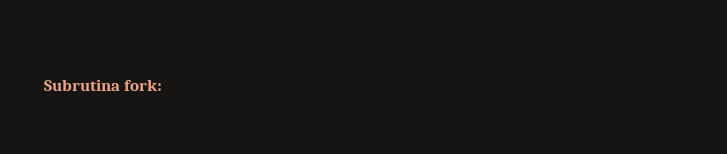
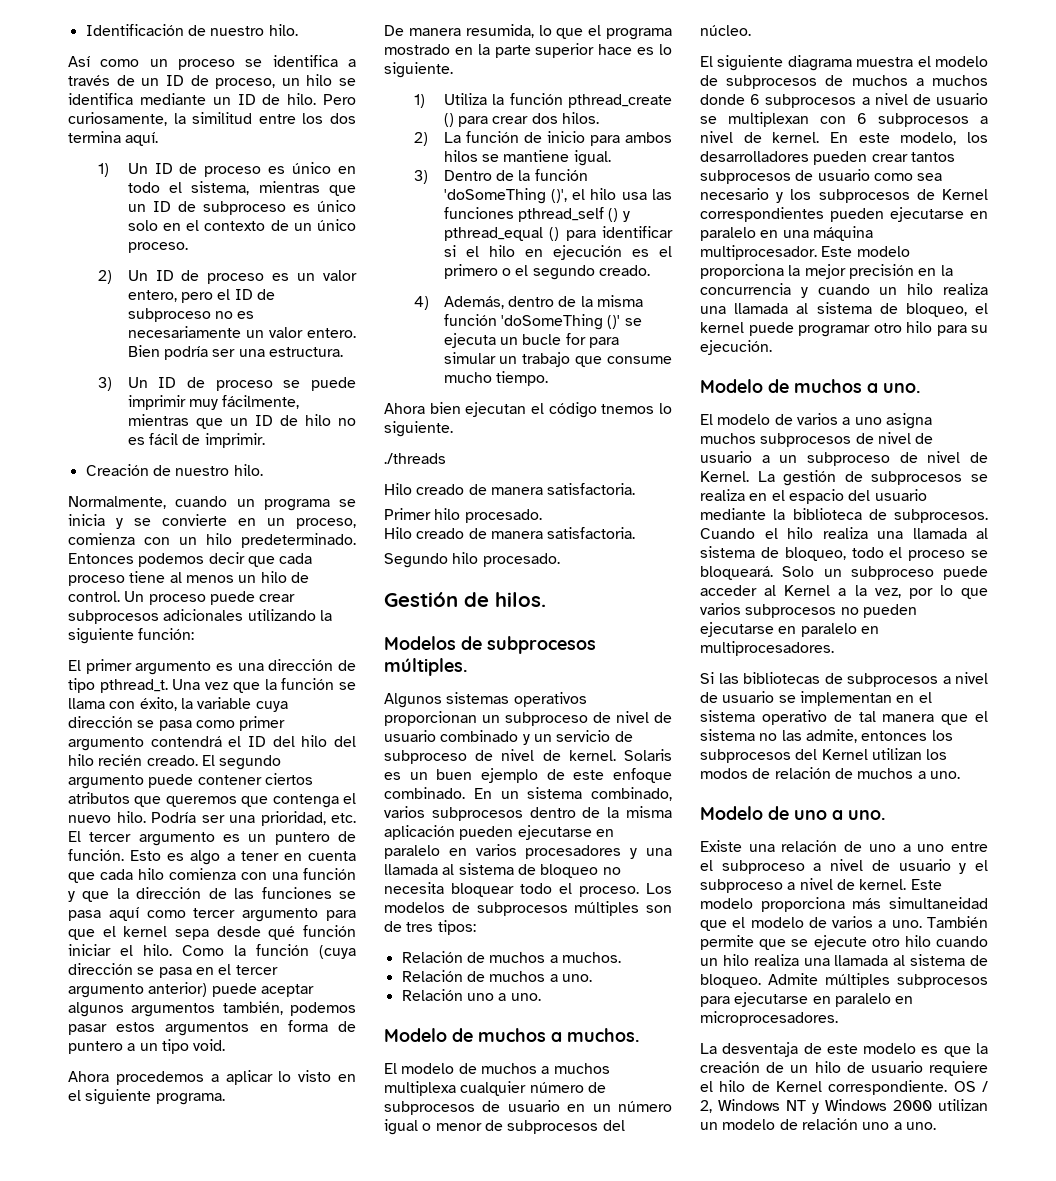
[44,79,163,91] Subrutina fork: -> [85,24,298,36] [68,55,357,70] [68,74,356,89] [68,93,356,105] [68,112,356,126] [68,131,159,146] [97,162,356,177] [127,181,356,196] [127,200,356,215] [127,219,356,231] [127,242,188,253] [97,270,357,284] [127,289,275,303] [127,308,255,322] [127,326,356,338] [127,345,343,360] [97,377,356,391] [127,395,300,410] [127,414,356,429] [127,433,265,448] [85,464,263,476] [68,496,356,511] [68,514,356,529] [68,533,356,548] [68,552,313,567] [68,571,309,586] [68,591,296,605] [68,609,332,624] [68,628,195,644] [68,659,357,675] [68,678,357,693] [68,697,288,712] [68,716,286,731] [68,735,356,751] [68,754,282,770] [68,773,313,789] [68,792,357,808] [68,811,356,826] [68,831,356,846] [68,849,356,865] [68,868,356,883] [68,887,356,902] [68,907,356,922] [68,925,356,940] [68,944,356,959] [68,963,278,978] [68,982,314,998] [68,1001,356,1017] [68,1020,356,1036] [68,1039,226,1054] [68,1070,356,1085] [68,1089,225,1105] [384,24,672,40] [384,43,672,58] [384,62,453,78] [413,93,672,108] [443,112,599,127] [413,131,672,146] [443,150,611,166] [413,169,588,184] [443,188,672,204] [443,207,630,222] [443,226,673,241] [443,245,672,260] [443,264,650,280] [413,295,643,310] [443,314,642,330] [443,333,619,348] [443,352,672,367] [443,371,548,386] [384,402,672,418] [384,421,453,437] [384,453,446,464] [384,483,636,495] [384,508,542,523] [384,527,636,539] [384,552,560,568] [384,592,546,607] [384,636,596,654] [384,658,467,676] [384,692,587,708] [384,711,672,726] [384,730,633,745] [384,749,672,764] [384,768,672,783] [384,787,672,801] [384,806,672,821] [384,825,614,840] [384,844,672,859] [384,863,621,878] [384,882,672,897] [384,901,672,916] [384,920,476,935] [401,951,621,963] [401,970,592,982] [401,989,541,1001] [384,1028,639,1042] [384,1063,610,1074] [384,1081,606,1096] [384,1100,672,1115] [384,1119,625,1135] [700,25,751,36] [700,55,988,71] [700,75,988,89] [700,93,988,108] [700,112,988,127] [700,131,988,145] [700,151,955,165] [700,169,943,184] [700,188,988,203] [700,207,988,222] [700,226,873,241] [700,245,910,260] [700,264,953,279] [700,283,988,298] [700,302,988,317] [700,321,988,337] [700,340,772,355] [700,379,920,393] [700,413,932,429] [700,432,934,447] [700,451,988,466] [700,470,988,486] [700,489,927,504] [700,508,988,523] [700,527,988,539] [700,546,988,561] [700,566,988,580] [700,585,988,599] [700,603,917,618] [700,622,879,637] [700,641,834,656] [700,672,988,687] [700,691,932,706] [700,710,988,725] [700,729,953,743] [700,748,948,763] [700,767,960,779] [700,806,885,820] [700,840,988,852] [700,859,988,874] [700,878,942,893] [700,897,988,912] [700,916,988,931] [700,935,988,950] [700,954,988,966] [700,973,988,988] [700,992,914,1007] [700,1011,838,1026] [700,1042,988,1057] [700,1061,988,1076] [700,1080,988,1095] [700,1099,988,1114] [700,1118,936,1130] Identificación de nuestro hilo. // Así como un proceso se identifica a través de un ID de proceso, un hilo se identifica mediante un ID de hilo. Pero curiosamente, la similitud entre los dos termina aquí. // 1) Un ID de proceso es único en todo el sistema, mientras que un ID de subproceso es único solo en el contexto de un único proceso. // 2) Un ID de proceso es un valor entero, pero el ID de subproceso no es necesariamente un valor entero. Bien podría ser una estructura. // 3) Un ID de proceso se puede imprimir muy fácilmente, mientras que un ID de hilo no es fácil de imprimir. // Creación de nuestro hilo. // Normalmente, cuando un programa se inicia y se convierte en un proceso, comienza con un hilo predeterminado. Entonces podemos decir que cada proceso tiene al menos un hilo de control. Un proceso puede crear subprocesos adicionales utilizando la siguiente función: // El primer argumento es una dirección de tipo pthread_t. Una vez que la función se llama con éxito, la variable cuya dirección se pasa como primer argumento contendrá el ID del hilo del hilo recién creado. El segundo argumento puede contener ciertos atributos que queremos que contenga el nuevo hilo. Podría ser una prioridad, etc. El tercer argumento es un puntero de función. Esto es algo a tener en cuenta que cada hilo comienza con una función y que la dirección de las funciones se pasa aquí como tercer argumento para que el kernel sepa desde qué función iniciar el hilo. Como la función (cuya dirección se pasa en el tercer argumento anterior) puede aceptar algunos argumentos también, podemos pasar estos argumentos en forma de puntero a un tipo void. // Ahora procedemos a aplicar lo visto en el siguiente programa. // De manera resumida, lo que el programa mostrado en la parte superior hace es lo siguiente. // 1) Utiliza la función pthread_create () para crear dos hilos. // 2) La función de inicio para ambos hilos se mantiene igual. // 3) Dentro de la función 'doSomeThing ()', el hilo usa las funciones pthread_self () y pthread_equal () para identificar si el hilo en ejecución es el primero o el segundo creado. // 4) Además, dentro de la misma función 'doSomeThing ()' se ejecuta un bucle for para simular un trabajo que consume mucho tiempo. // Ahora bien ejecutan el código tnemos lo siguiente. // ./threads // Hilo creado de manera satisfactoria. // Primer hilo procesado. // Hilo creado de manera satisfactoria. // Segundo hilo procesado. // Gestión de hilos. // Modelos de subprocesos múltiples. // Algunos sistemas operativos proporcionan un subproceso de nivel de usuario combinado y un servicio de subproceso de nivel de kernel. Solaris es un buen ejemplo de este enfoque combinado. En un sistema combinado, varios subprocesos dentro de la misma aplicación pueden ejecutarse en paralelo en varios procesadores y una llamada al sistema de bloqueo no necesita bloquear todo el proceso. Los modelos de subprocesos múltiples son de tres tipos: // Relación de muchos a muchos. // Relación de muchos a uno. // Relación uno a uno. // Modelo de muchos a muchos. // El modelo de muchos a muchos multiplexa cualquier número de subprocesos de usuario en un número igual o menor de subprocesos del núcleo. // El siguiente diagrama muestra el modelo de subprocesos de muchos a muchos donde 6 subprocesos a nivel de usuario se multiplexan con 6 subprocesos a nivel de kernel. En este modelo, los desarrolladores pueden crear tantos subprocesos de usuario como sea necesario y los subprocesos de Kernel correspondientes pueden ejecutarse en paralelo en una máquina multiprocesador. Este modelo proporciona la mejor precisión en la concurrencia y cuando un hilo realiza una llamada al sistema de bloqueo, el kernel puede programar otro hilo para su ejecución. // Modelo de muchos a uno. // El modelo de varios a uno asigna muchos subprocesos de nivel de usuario a un subproceso de nivel de Kernel. La gestión de subprocesos se realiza en el espacio del usuario mediante la biblioteca de subprocesos. Cuando el hilo realiza una llamada al sistema de bloqueo, todo el proceso se bloqueará. Solo un subproceso puede acceder al Kernel a la vez, por lo que varios subprocesos no pueden ejecutarse en paralelo en multiprocesadores. // Si las bibliotecas de subprocesos a nivel de usuario se implementan en el sistema operativo de tal manera que el sistema no las admite, entonces los subprocesos del Kernel utilizan los modos de relación de muchos a uno. // Modelo de uno a uno. // Existe una relación de uno a uno entre el subproceso a nivel de usuario y el subproceso a nivel de kernel. Este modelo proporciona más simultaneidad que el modelo de varios a uno. También permite que se ejecute otro hilo cuando un hilo realiza una llamada al sistema de bloqueo. Admite múltiples subprocesos para ejecutarse en paralelo en microprocesadores. // La desventaja de este modelo es que la creación de un hilo de usuario requiere el hilo de Kernel correspondiente. OS / 2, Windows NT y Windows 2000 utilizan un modelo de relación uno a uno.

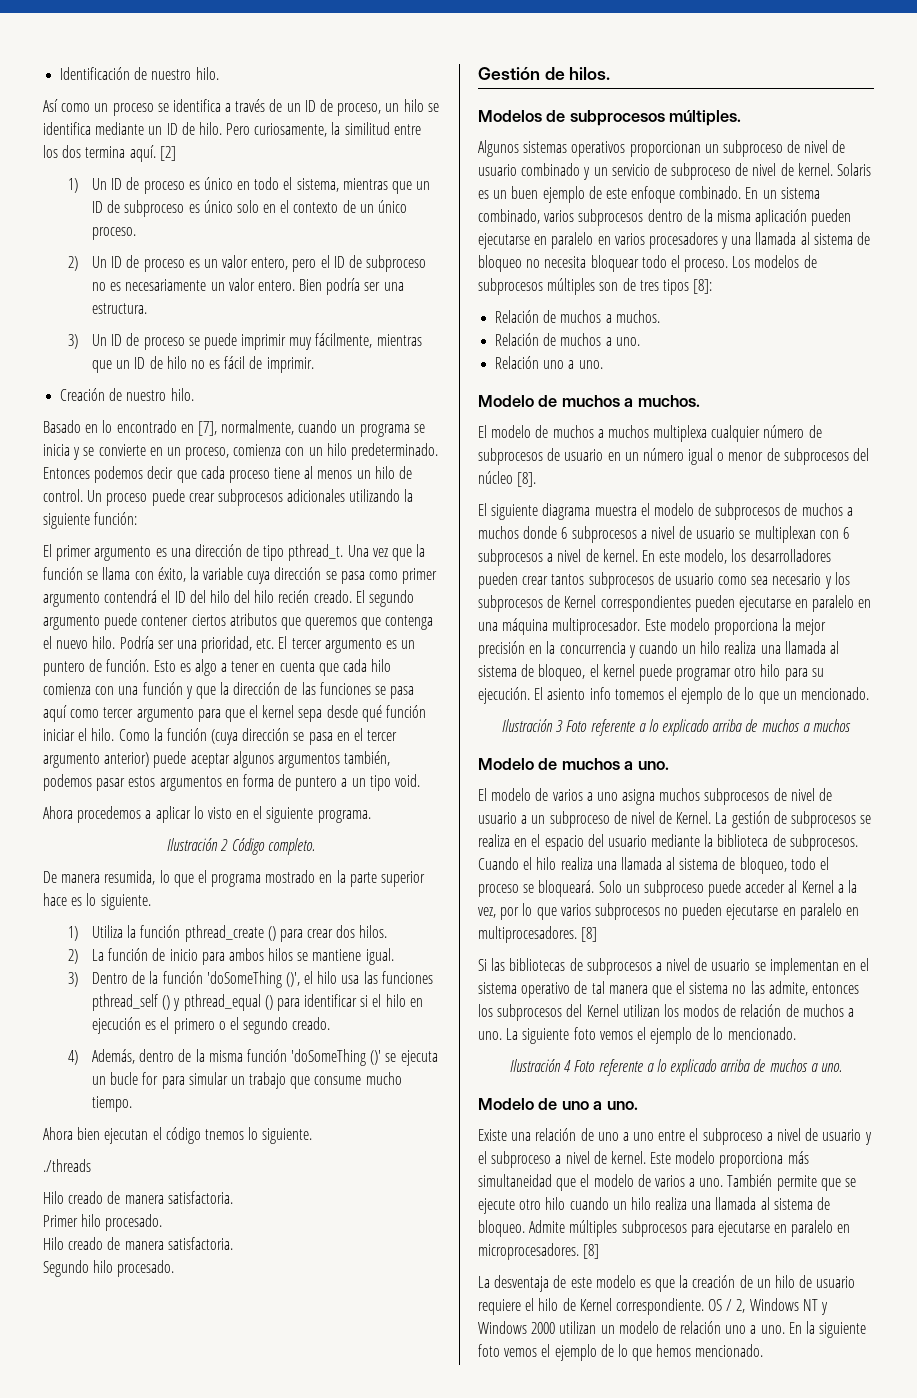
(159, 139) none -> [159,146,176,161] [2]
[68,496,166,509] Normalmente, -> [43,420,295,436] Basado en lo encontrado en [7], normalmente,
(225, 1099) none -> [167,838,315,855] // Ilustración 2 Código completo.
[437,920,476,935] tipos: -> [662,279,713,295] tipos [8]:
[700,25,751,36] núcleo. -> [478,471,537,487] núcleo [8].
(772, 347) none -> [534,687,870,704] [501,719,852,736] El asiento info tomemos el ejemplo de lo que un mencionado. // Ilustración 3 Foto referente a lo explicado arriba de muchos a muchos
(834, 648) none -> [581,927,598,942] [8]
(960, 775) none -> [506,1027,796,1044] [509,1059,843,1076] La siguiente foto vemos el ejemplo de lo mencionado. // Ilustración 4 Foto referente a lo explicado arriba de muchos a uno.
(838, 1018) none -> [583,1244,600,1259] [8]
(936, 1126) none -> [788,1321,867,1338] [478,1344,764,1361] En la siguiente foto vemos el ejemplo de lo que hemos mencionado.

